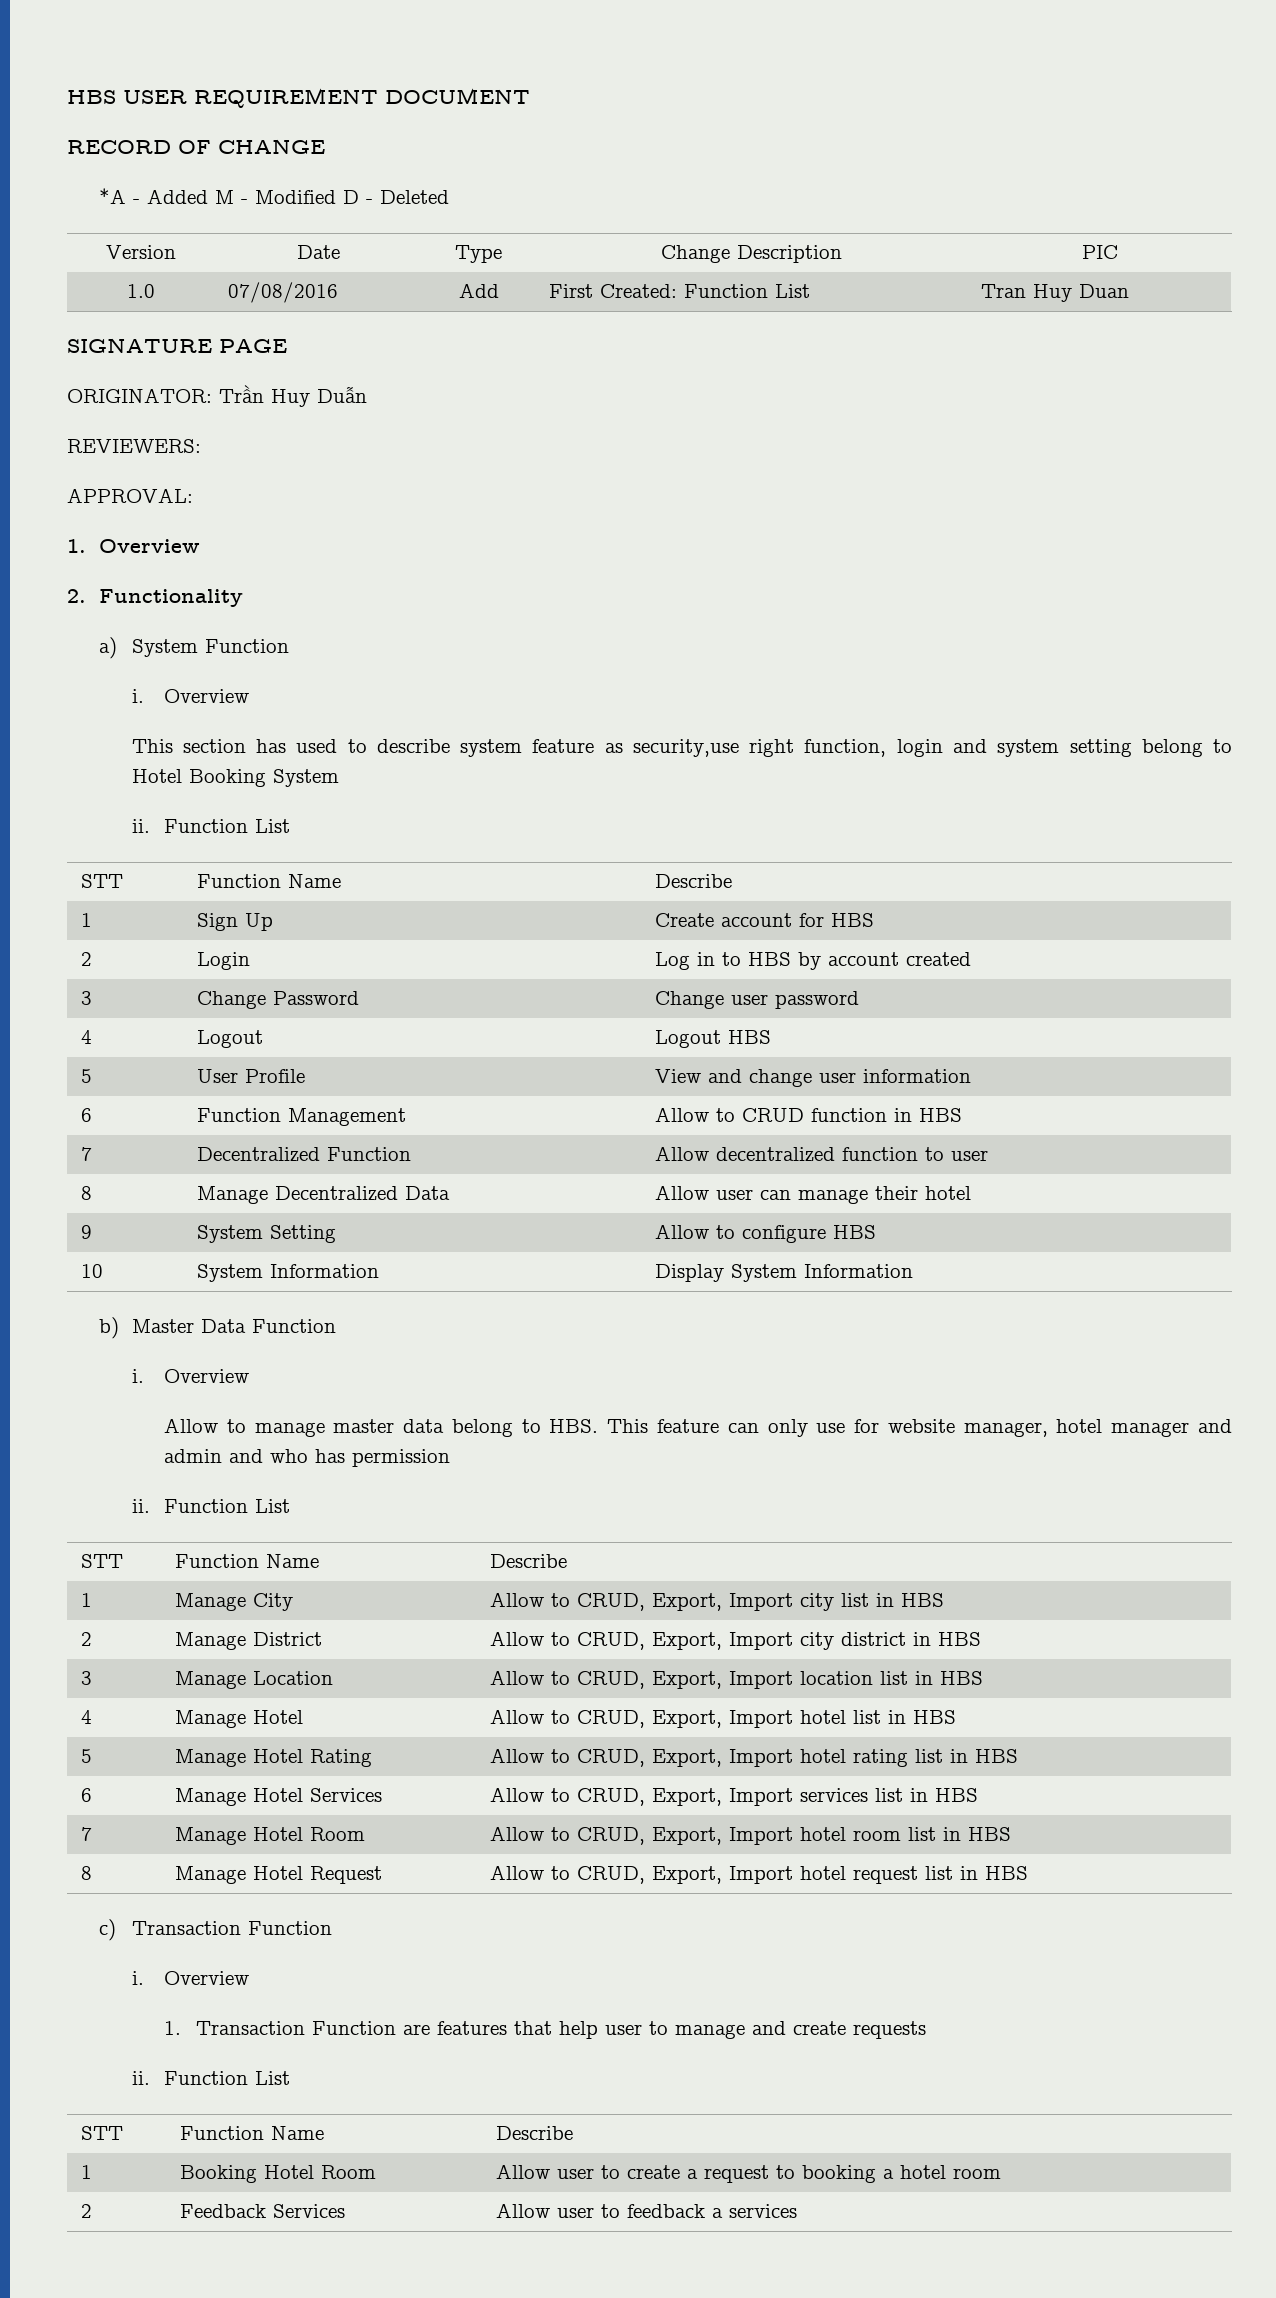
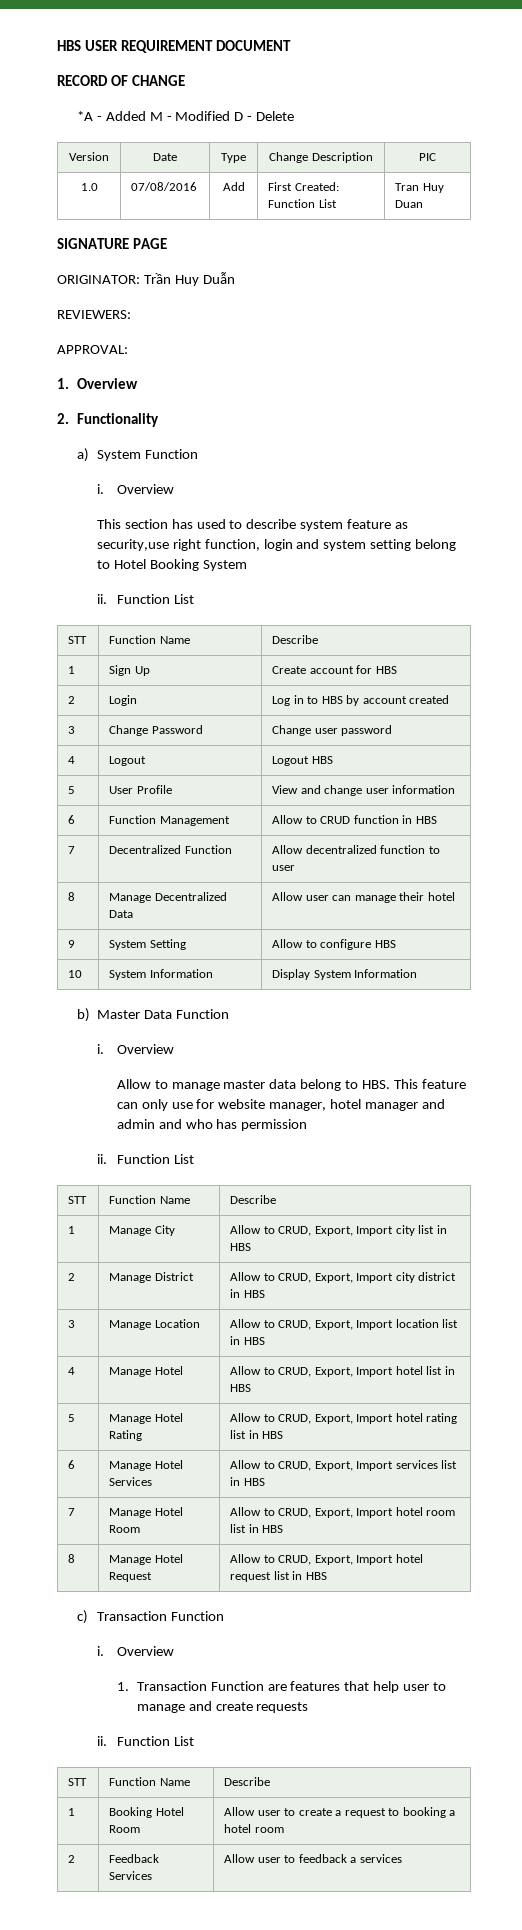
[380,190,450,204] Deleted -> [256,111,295,121] Delete

